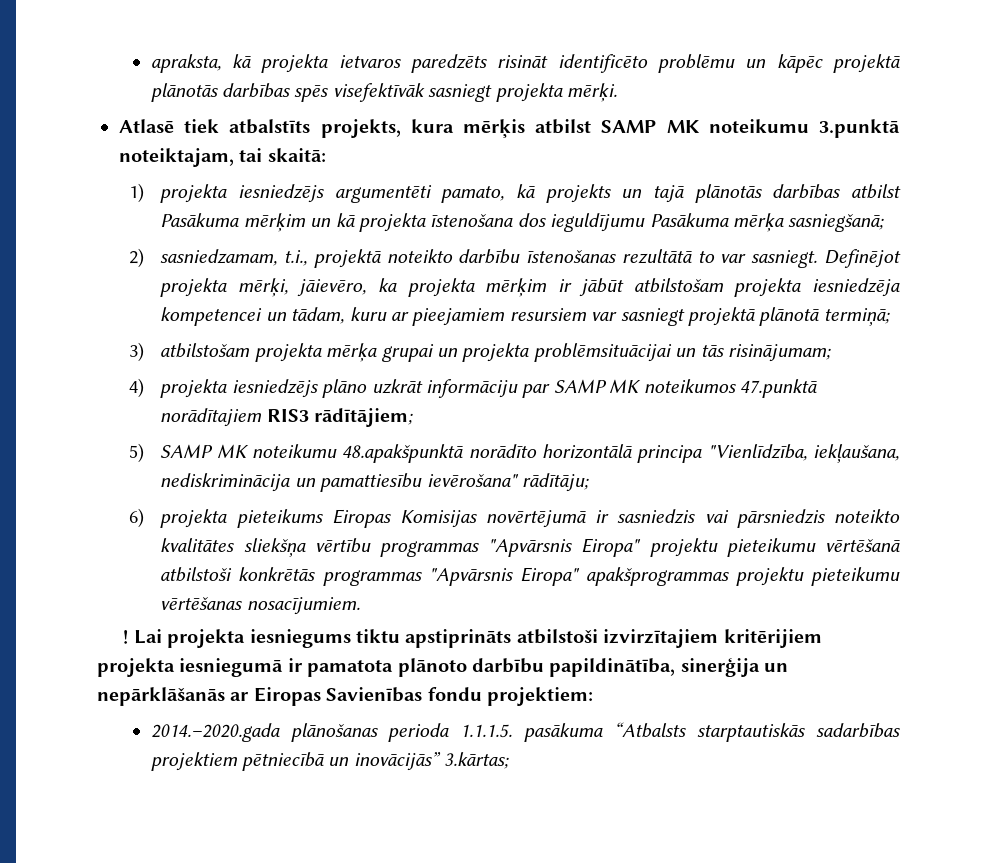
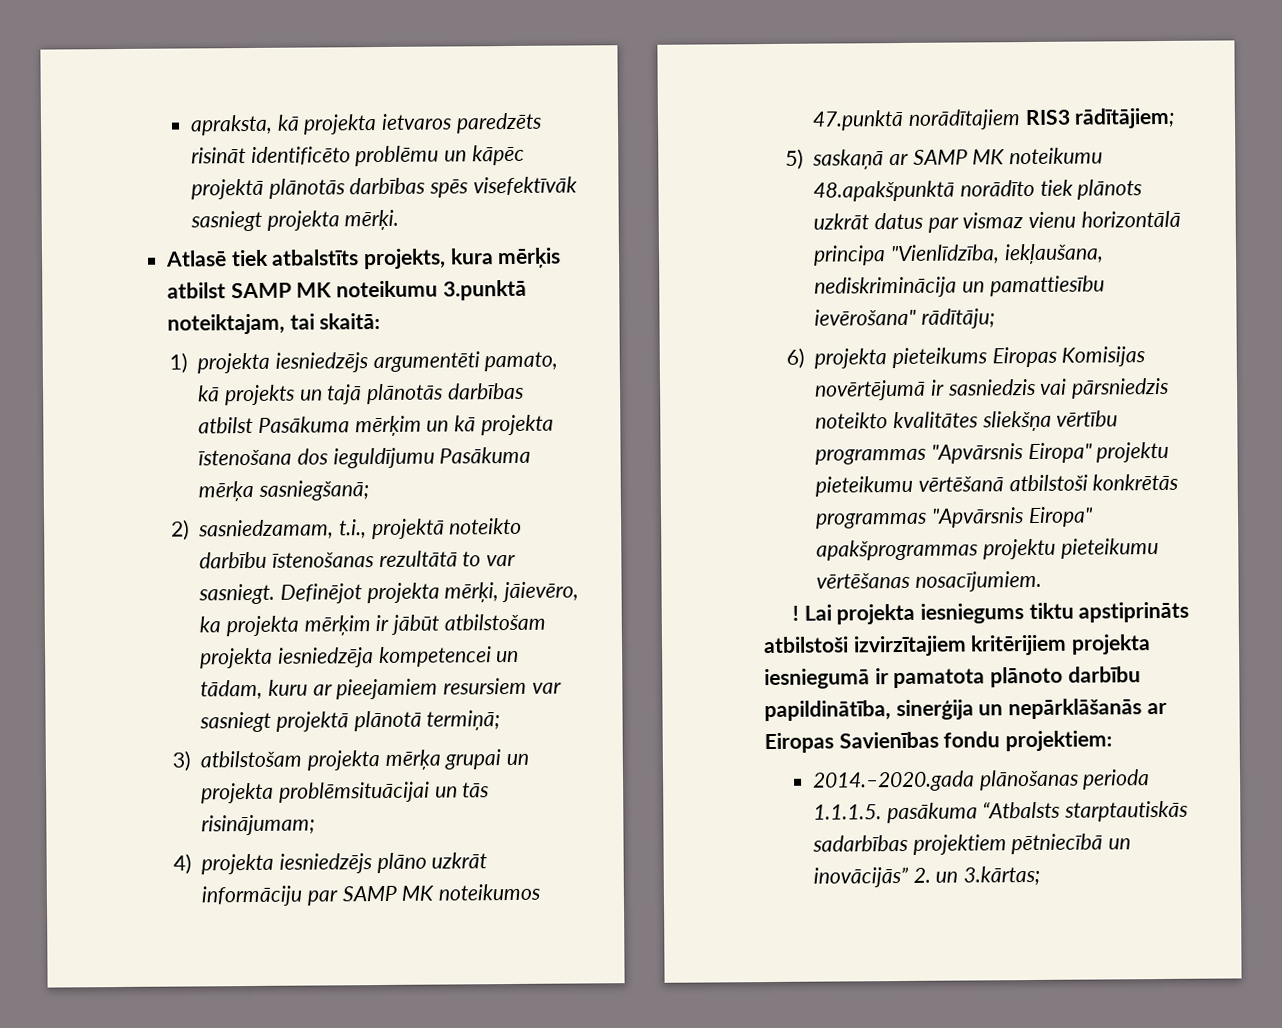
(144, 453) none -> [812,149,909,170] saskaņā ar
(537, 451) none -> [1039,179,1143,200] [813,211,1076,233] tiek plānots uzkrāt datus par vismaz vienu
(441, 761) none -> [912,867,959,883] 2. un

